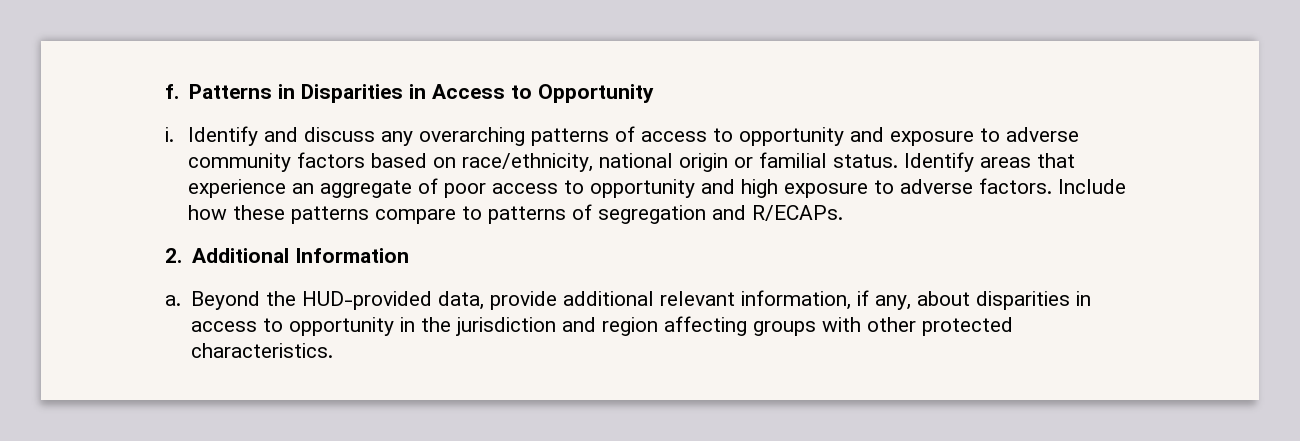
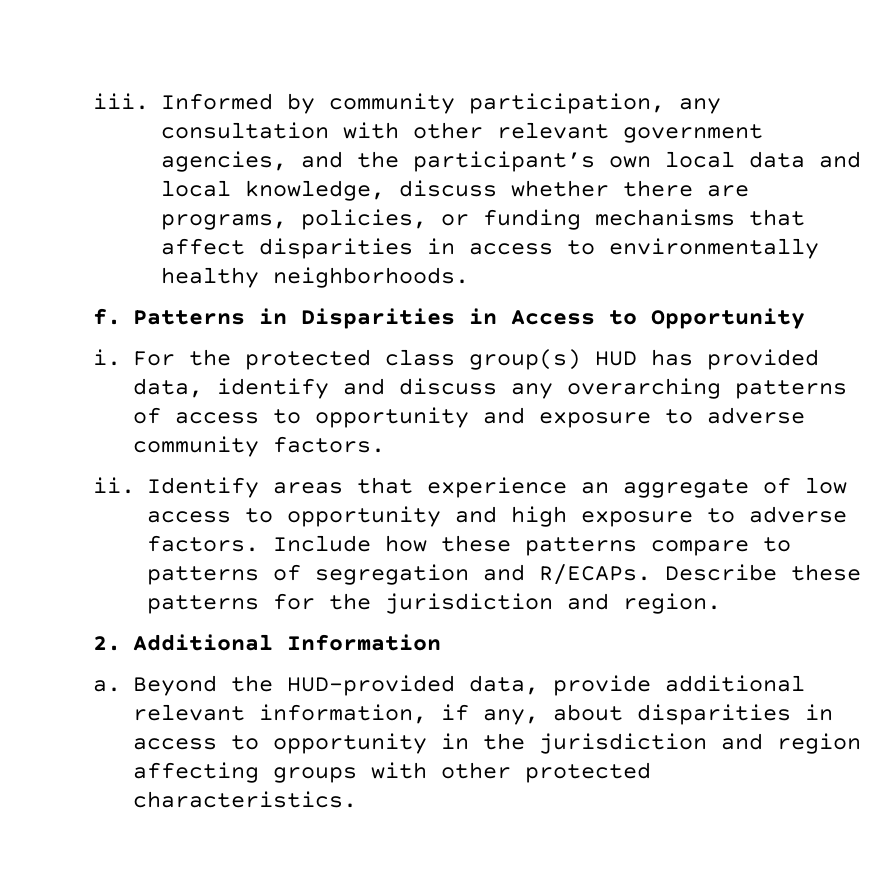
(164, 91) none -> [93,93,722,114] [161,122,764,143] [161,151,862,172] [161,180,750,201] [161,209,806,230] [161,238,820,259] [161,267,470,288] iii. Informed by community participation, any consultation with other relevant government agencies, and the participant’s own local data and local knowledge, discuss whether there are programs, policies, or funding mechanisms that affect disparities in access to environmentally healthy neighborhoods. //
[188,126,259,146] Identify -> [133,349,820,370] [133,378,330,399] For the protected class group(s) HUD has provided data, identify
[297,152,899,172] factors based on race/ethnicity, national origin or familial status. -> [273,436,386,453] [93,477,136,494] factors. // ii.
[444,183,487,198] poor -> [805,477,848,494] low
(844, 213) none -> [665,564,862,581] [147,593,722,614] Describe these patterns for the jurisdiction and region.

